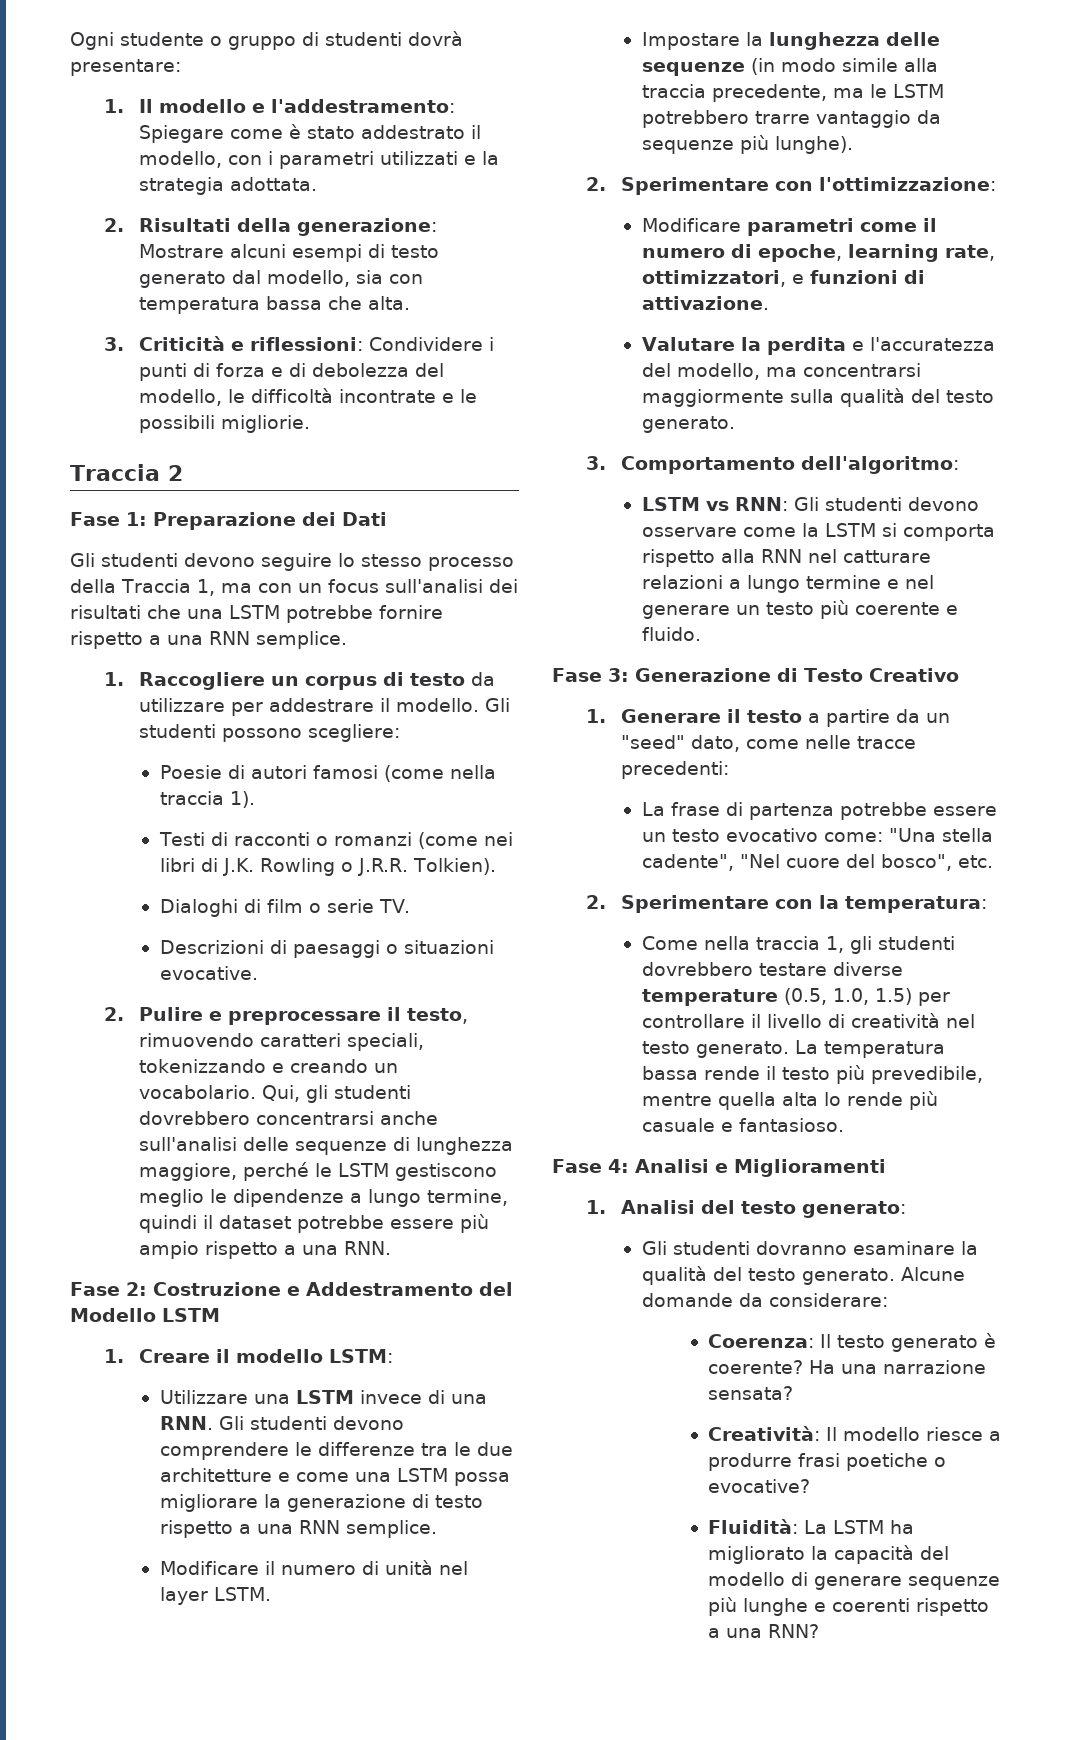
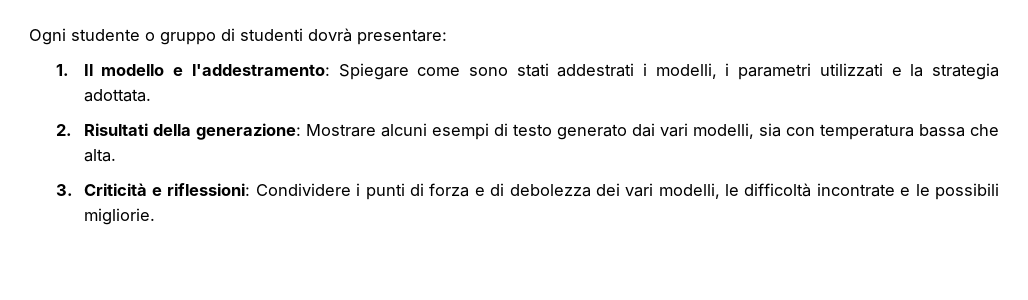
[288,124,481,139] [138,151,262,168] è stato addestrato il modello, con -> [468,63,717,79] sono stati addestrati i modelli,
[231,270,350,287] dal modello, -> [631,123,754,139] dai vari modelli,
[414,363,444,377] [138,389,222,406] del modello, -> [595,183,720,199] dei vari modelli,
[70,464,183,481] [70,512,387,530] [70,553,514,571] [70,579,518,596] [70,605,443,623] [70,631,347,649] [104,672,495,690] [138,698,510,716] [138,724,400,742] [159,765,496,782] [159,791,255,808] [158,832,514,849] [159,858,497,876] [159,899,411,917] [159,940,494,958] [159,966,258,980] [104,1007,468,1025] [138,1033,424,1051] [138,1059,398,1073] [138,1085,411,1103] [138,1111,438,1125] [138,1137,513,1155] [138,1162,497,1181] [138,1189,508,1207] [138,1214,489,1233] [138,1241,391,1259] [70,1282,513,1296] [70,1308,220,1322] [104,1349,393,1363] [159,1390,487,1404] [159,1416,404,1430] [159,1442,513,1460] [159,1468,510,1486] [159,1494,483,1512] [159,1520,437,1538] [159,1560,468,1575] [159,1587,271,1605] [641,32,940,50] [641,58,938,76] [641,84,944,102] [641,110,941,128] [641,135,853,154] [586,177,996,195] [641,218,937,236] [641,244,995,262] [641,270,925,287] [641,296,769,310] [641,337,995,355] [641,363,921,380] [641,388,994,407] [641,416,735,433] [586,456,959,474] [641,497,979,511] [641,523,995,541] [641,549,931,567] [641,575,934,593] [641,600,958,619] [641,627,701,641] [552,668,959,682] [586,709,950,727] [620,735,916,752] [620,761,729,779] [641,802,997,820] [641,828,993,842] [641,854,993,871] [586,895,987,913] [641,936,955,954] [641,962,903,976] [641,988,950,1006] [641,1013,975,1028] [641,1040,945,1058] [641,1065,983,1084] [641,1091,938,1110] [641,1118,844,1132] [552,1159,886,1177] [586,1200,906,1218] [641,1241,978,1255] [641,1266,965,1285] [641,1293,888,1307] [707,1333,996,1352] [707,1360,986,1374] [707,1386,793,1400] [707,1426,1001,1441] [707,1453,946,1471] [707,1479,810,1493] [707,1519,914,1534] [707,1545,949,1564] [707,1572,1000,1590] [707,1597,989,1616] [707,1624,819,1638] // Traccia 2 // Fase 1: Preparazione dei Dati // Gli studenti devono seguire lo stesso processo della Traccia 1, ma con un focus sull'analisi dei risultati che una LSTM potrebbe fornire rispetto a una RNN semplice. // 1. Raccogliere un corpus di testo da utilizzare per addestrare il modello. Gli studenti possono scegliere: // Poesie di autori famosi (come nella traccia 1). // Testi di racconti o romanzi (come nei libri di J.K. Rowling o J.R.R. Tolkien). // Dialoghi di film o serie TV. // Descrizioni di paesaggi o situazioni evocative. // 2. Pulire e preprocessare il testo, rimuovendo caratteri speciali, tokenizzando e creando un vocabolario. Qui, gli studenti dovrebbero concentrarsi anche sull'analisi delle sequenze di lunghezza maggiore, perché le LSTM gestiscono meglio le dipendenze a lungo termine, quindi il dataset potrebbe essere più ampio rispetto a una RNN. // Fase 2: Costruzione e Addestramento del Modello LSTM // 1. Creare il modello LSTM: // Utilizzare una LSTM invece di una RNN. Gli studenti devono comprendere le differenze tra le due architetture e come una LSTM possa migliorare la generazione di testo rispetto a una RNN semplice. // Modificare il numero di unità nel layer LSTM. // Impostare la lunghezza delle sequenze (in modo simile alla traccia precedente, ma le LSTM potrebbero trarre vantaggio da sequenze più lunghe). // 2. Sperimentare con l'ottimizzazione: // Modificare parametri come il numero di epoche, learning rate, ottimizzatori, e funzioni di attivazione. // Valutare la perdita e l'accuratezza del modello, ma concentrarsi maggiormente sulla qualità del testo generato. // 3. Comportamento dell'algoritmo: // LSTM vs RNN: Gli studenti devono osservare come la LSTM si comporta rispetto alla RNN nel catturare relazioni a lungo termine e nel generare un testo più coerente e fluido. // Fase 3: Generazione di Testo Creativo // 1. Generare il testo a partire da un "seed" dato, come nelle tracce precedenti: // La frase di partenza potrebbe essere un testo evocativo come: "Una stella cadente", "Nel cuore del bosco", etc. // 2. Sperimentare con la temperatura: // Come nella traccia 1, gli studenti dovrebbero testare diverse temperature (0.5, 1.0, 1.5) per controllare il livello di creatività nel testo generato. La temperatura bassa rende il testo più prevedibile, mentre quella alta lo rende più casuale e fantasioso. // Fase 4: Analisi e Miglioramenti // 1. Analisi del testo generato: // Gli studenti dovranno esaminare la qualità del testo generato. Alcune domande da considerare: // Coerenza: Il testo generato è coerente? Ha una narrazione sensata? // Creatività: Il modello riesce a produrre frasi poetiche o evocative? // Fluidità: La LSTM ha migliorato la capacità del modello di generare sequenze più lunghe e coerenti rispetto a una RNN? -> (155, 216) none

